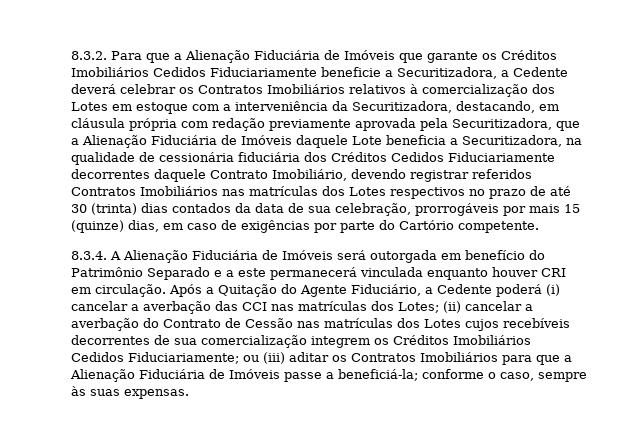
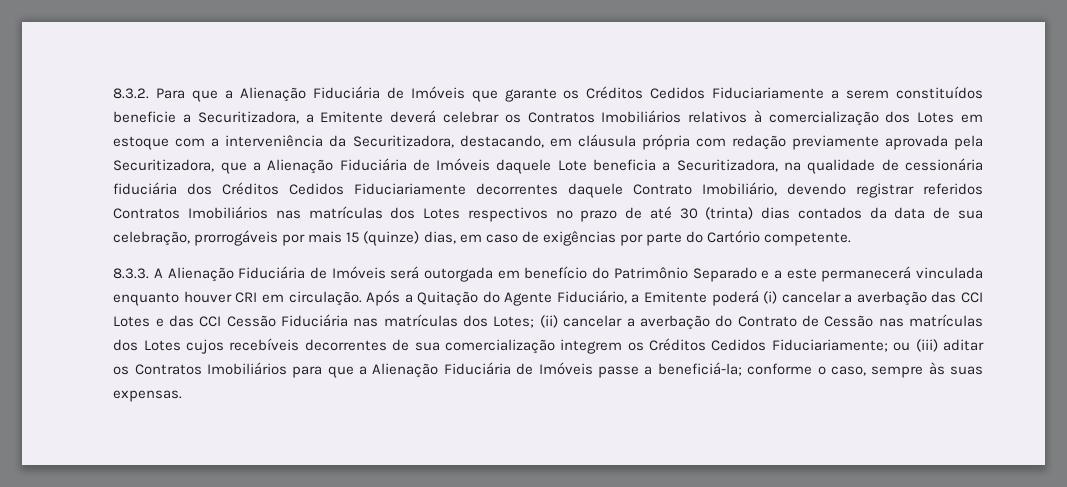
[70,67,317,77] Imobiliários Cedidos Fiduciariamente -> [650,86,984,99] Cedidos Fiduciariamente a serem constituídos
[512,67,568,77] Cedente -> [320,111,384,123] Emitente
[70,251,107,260] 8.3.4. -> [113,268,150,279] 8.3.3.
[436,284,492,294] Cedente -> [644,291,708,303] Emitente
(267, 306) none -> [113,314,349,327] Lotes e das CCI Cessão Fiduciária
[452,335,531,345] Imobiliários -> (707, 344) none

